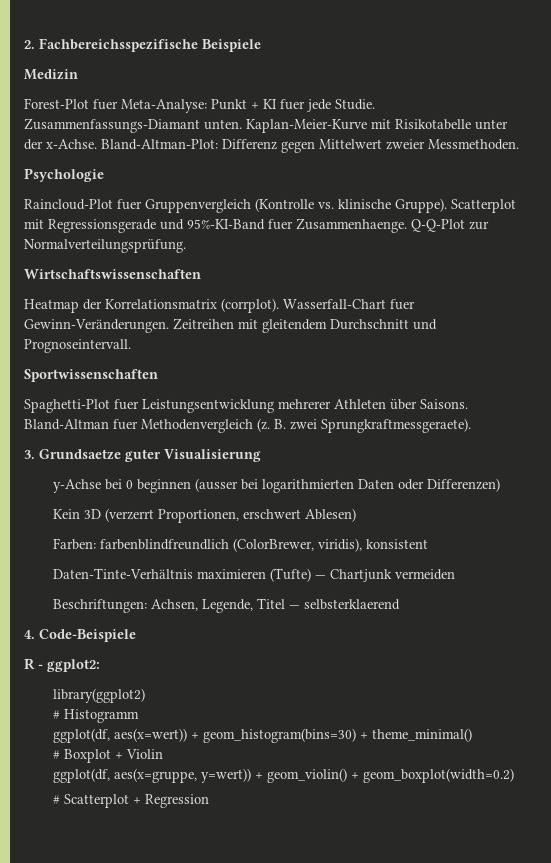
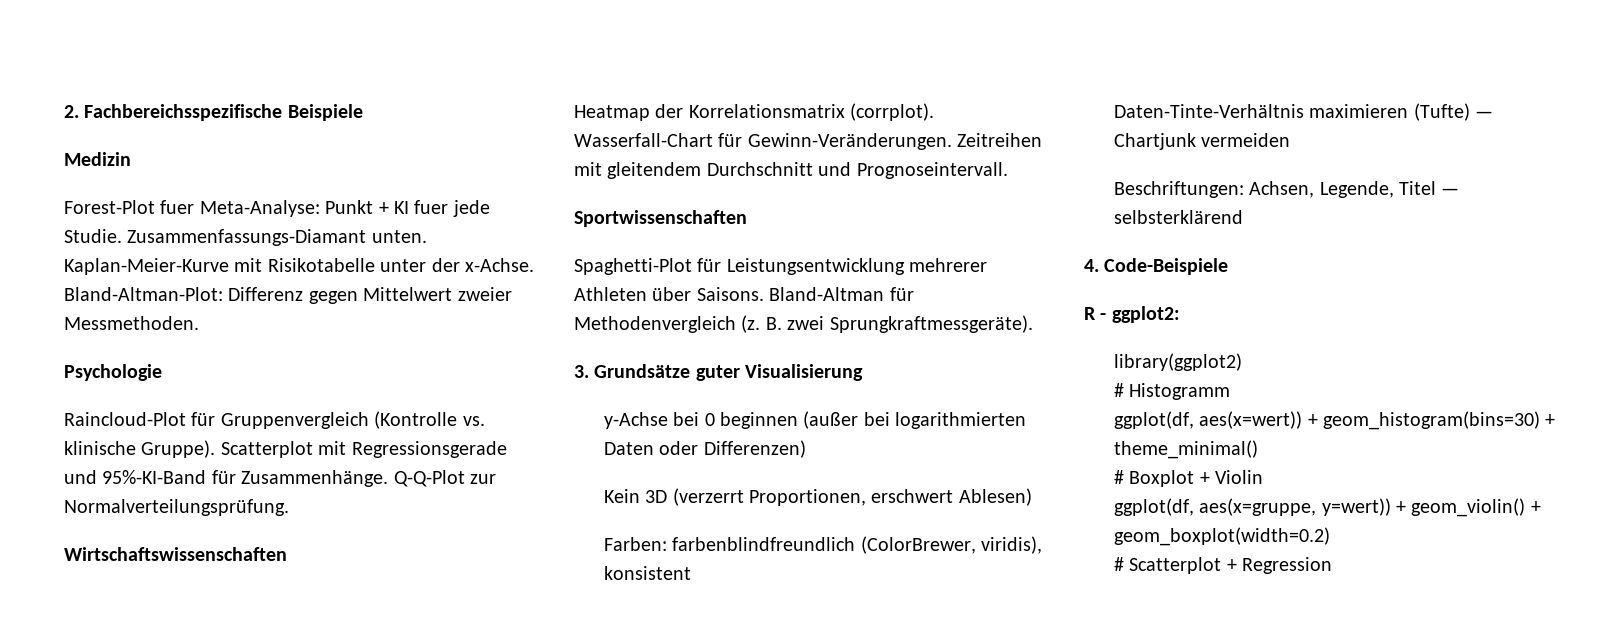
[117,199,142,210] fuer -> [191,412,216,426] für
[268,218,407,233] fuer Zusammenhaenge. -> [211,470,389,487] für Zusammenhänge.
[390,299,415,310] fuer -> [718,133,743,147] für
[114,399,139,410] fuer -> [697,258,722,272] für
[113,419,138,430] fuer -> [889,287,914,301] für
[321,418,471,433] Sprungkraftmessgeraete). -> [829,315,1033,333] Sprungkraftmessgeräte).
[39,449,121,460] Grundsaetze -> [594,364,691,378] Grundsätze
[194,478,238,492] (ausser -> [803,411,859,429] (außer
[303,599,400,610] selbsterklaerend -> [1113,210,1243,224] selbsterklärend

